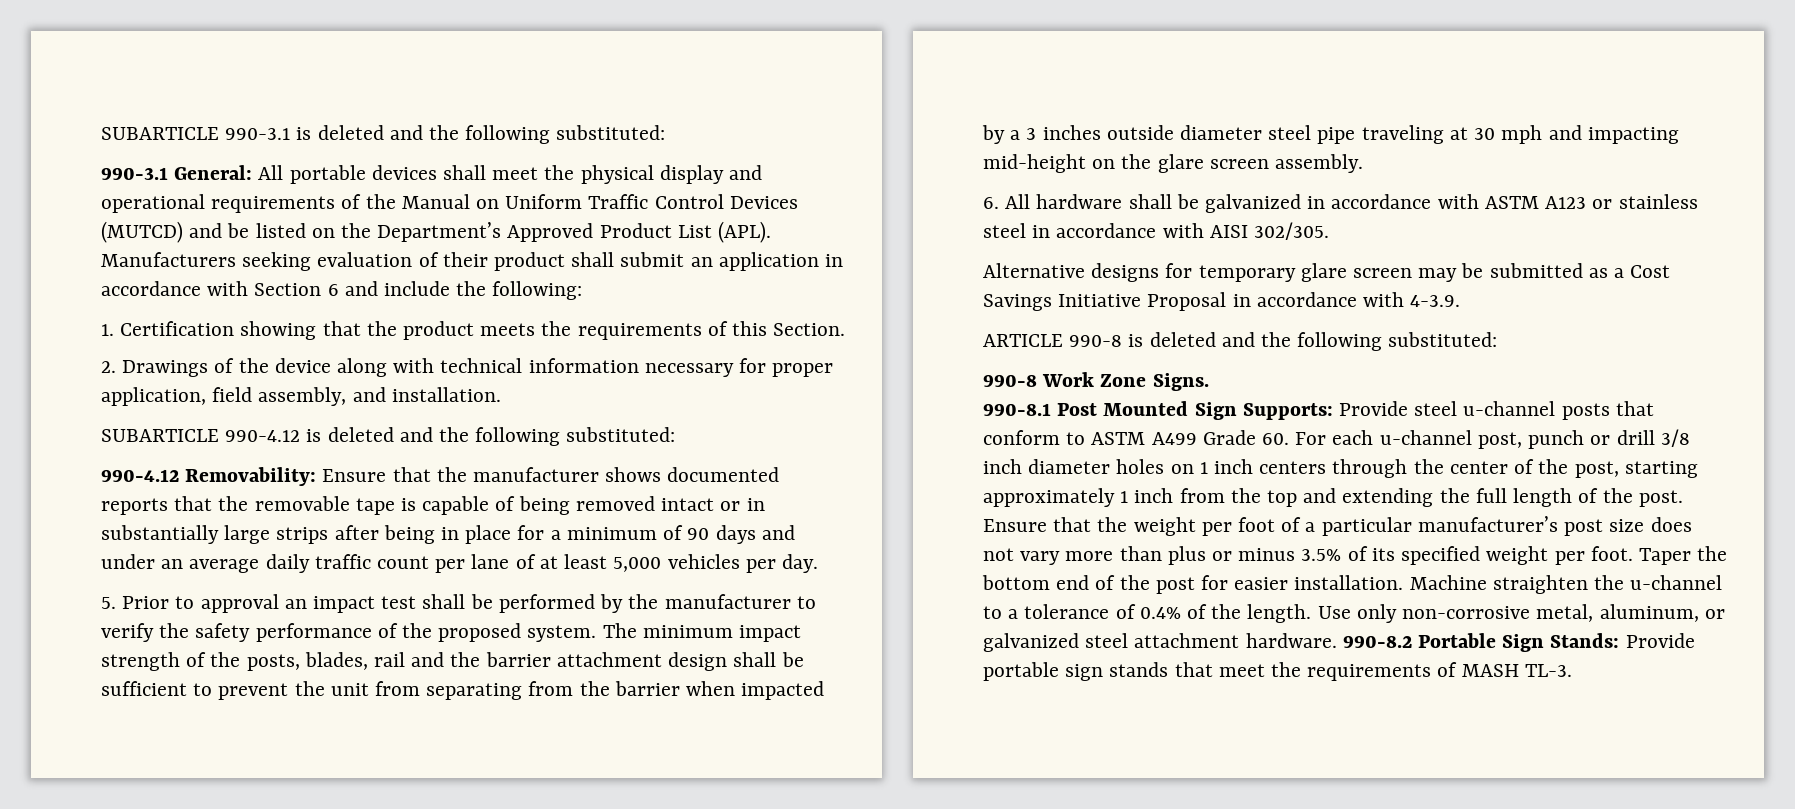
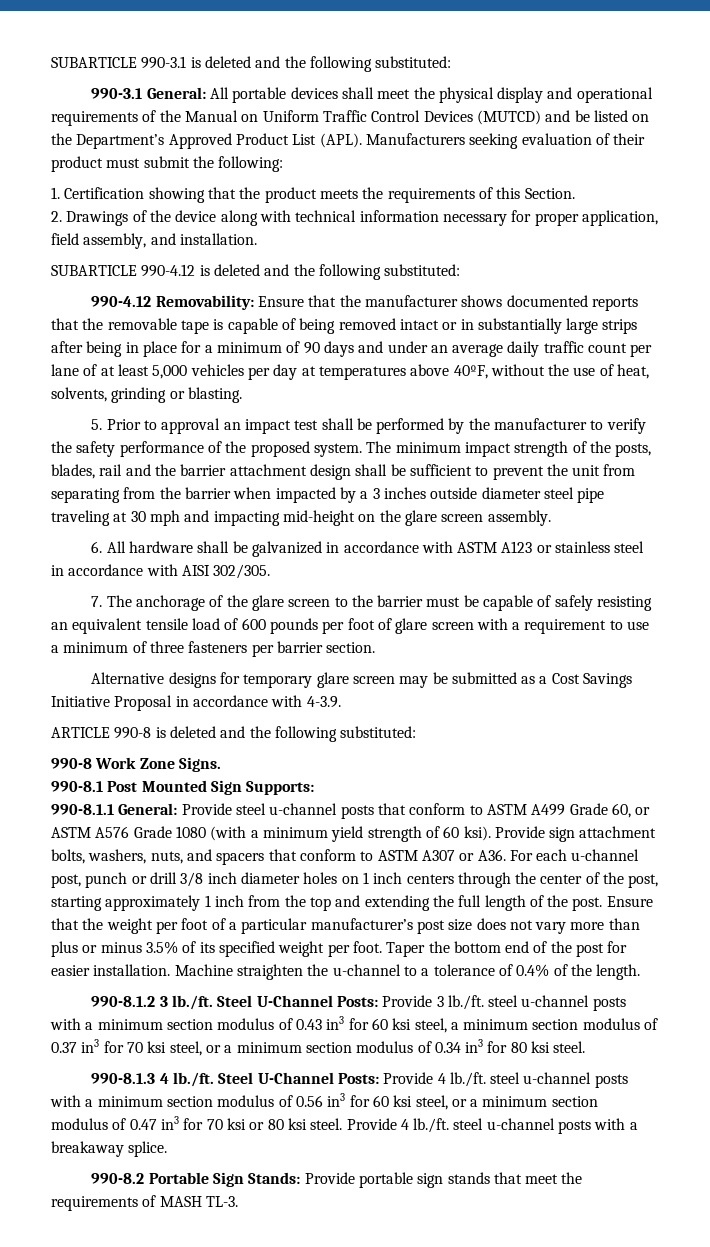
[571,252,844,271] [101,281,451,296] shall submit an application in accordance with Section 6 and include -> [106,156,190,168] must submit
[781,554,818,573] day. -> [273,364,650,380] [51,387,242,403] day at temperatures above 40ºF, without the use of heat, solvents, grinding or blasting.
(1330, 231) none -> [91,595,653,611] [51,618,650,634] [51,641,376,657] // 7. The anchorage of the glare screen to the barrier must be capable of safely resisting an equivalent tensile load of 600 pounds per foot of glare screen with a requirement to use a minimum of three fasteners per barrier section.
(1333, 411) none -> [51,803,178,815] // 990-8.1.1 General:
[1262,433,1290,445] 60. -> [611,803,651,818] [51,826,657,842] [51,849,506,865] 60, or ASTM A576 Grade 1080 (with a minimum yield strength of 60 ksi). Provide sign attachment bolts, washers, nuts, and spacers that conform to ASTM A307 or A36.
[1317,604,1725,623] [983,633,1337,652] Use only non-corrosive metal, aluminum, or galvanized steel attachment hardware. -> [91,995,626,1011] [50,1016,659,1033] [51,1039,586,1056] [91,1072,628,1088] [50,1093,598,1110] [51,1116,638,1134] [51,1141,168,1157] // 990-8.1.2 3 lb./ft. Steel U-Channel Posts: Provide 3 lb./ft. steel u-channel posts with a minimum section modulus of 0.43 in3 for 60 ksi steel, a minimum section modulus of 0.37 in3 for 70 ksi steel, or a minimum section modulus of 0.34 in3 for 80 ksi steel. // 990-8.1.3 4 lb./ft. Steel U-Channel Posts: Provide 4 lb./ft. steel u-channel posts with a minimum section modulus of 0.56 in3 for 60 ksi steel, or a minimum section modulus of 0.47 in3 for 70 ksi or 80 ksi steel. Provide 4 lb./ft. steel u-channel posts with a breakaway splice. //

